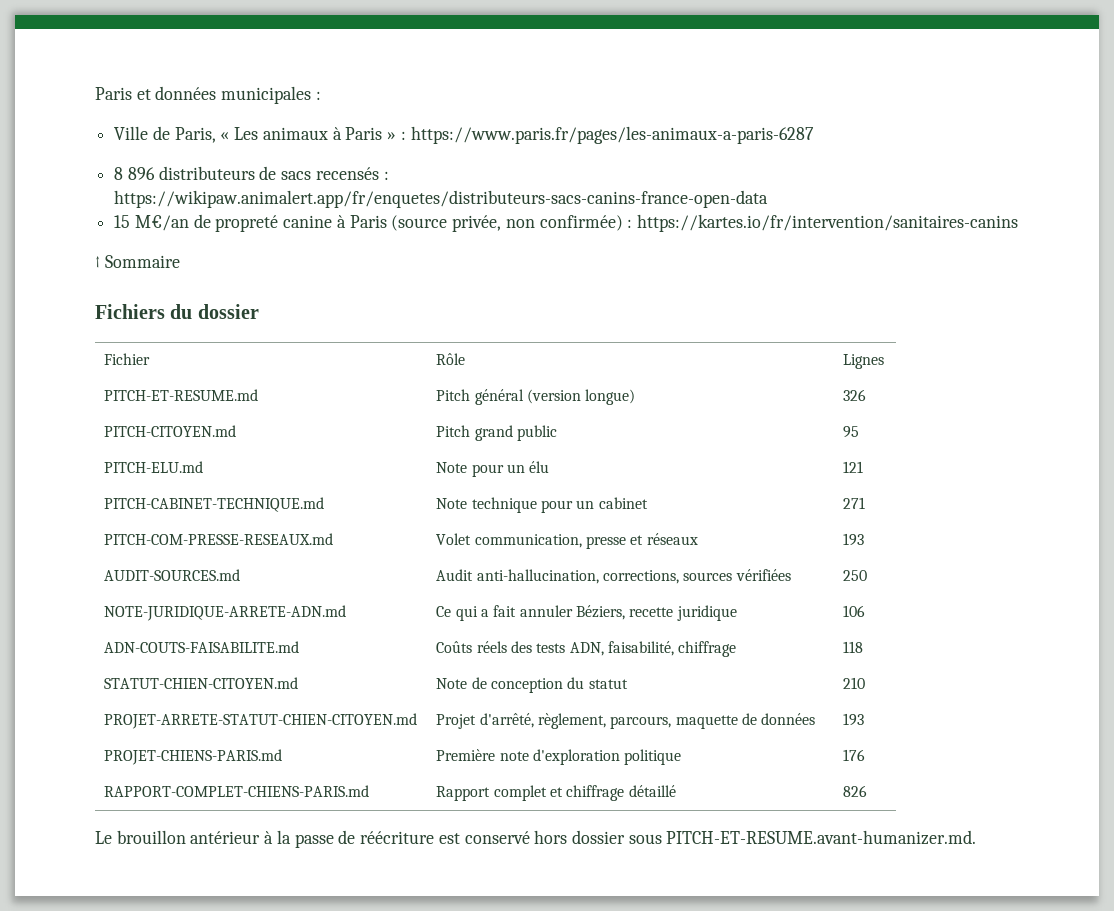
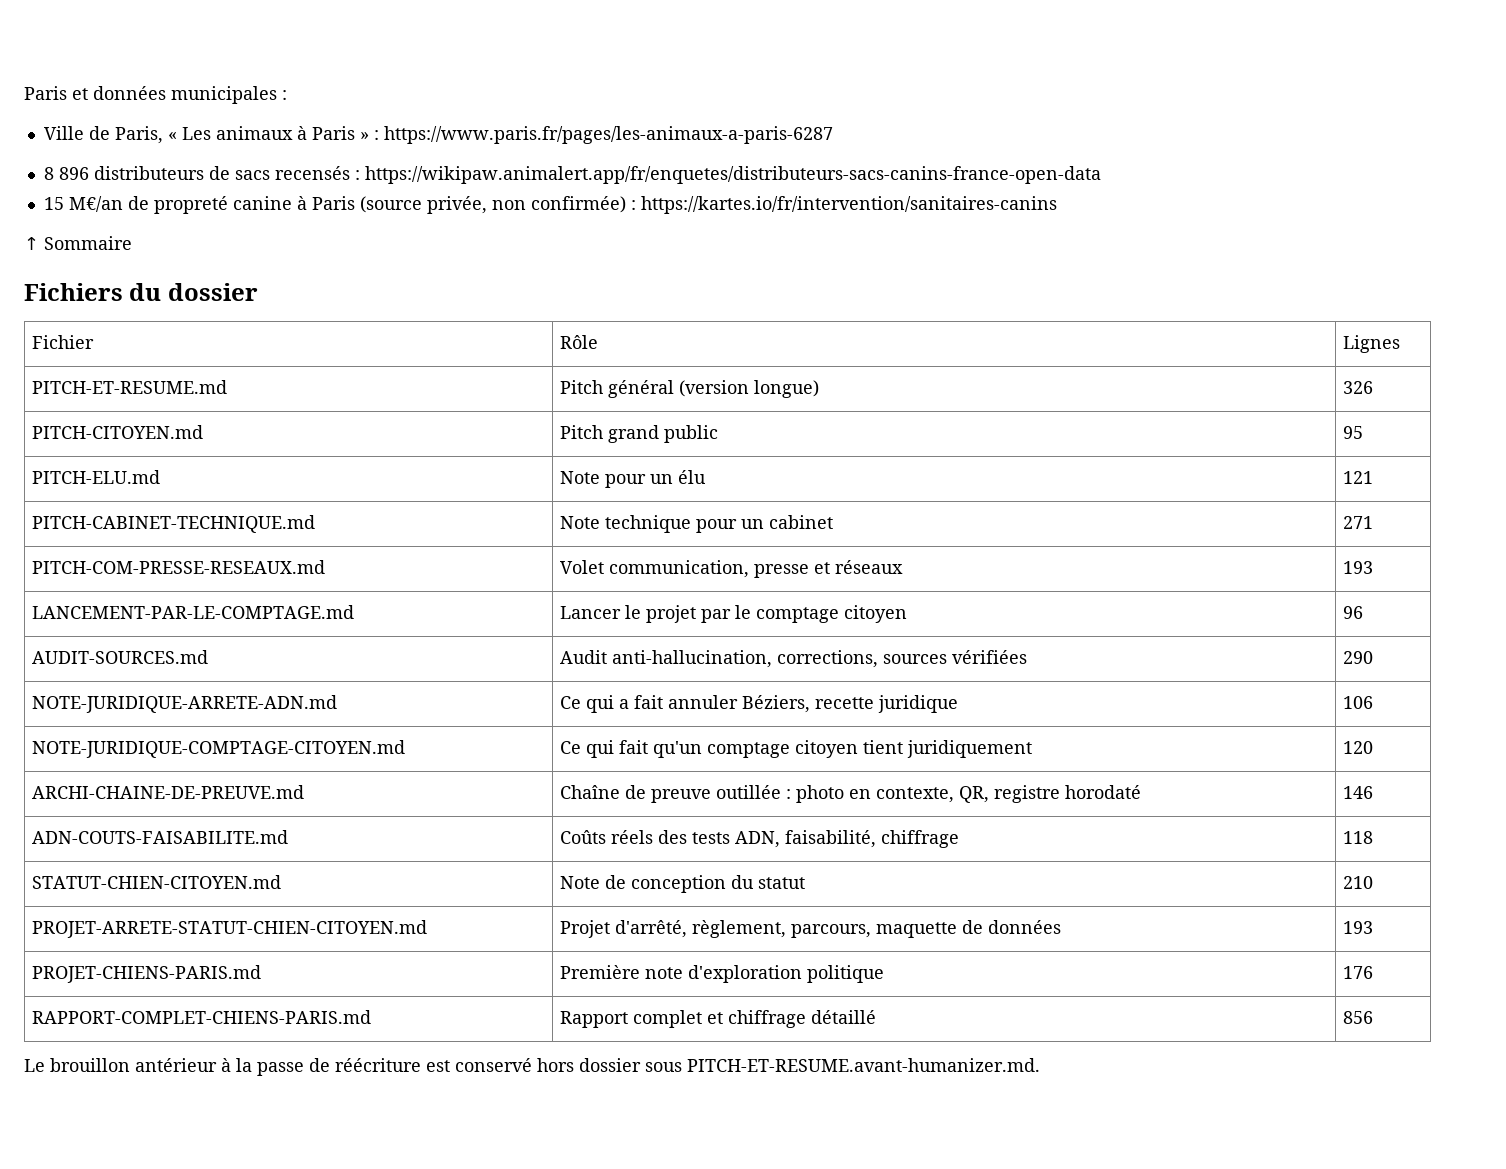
(865, 539) none -> [31,605,354,619] [559,605,907,623] [1342,606,1363,619] // LANCEMENT-PAR-LE-COMPTAGE.md | Lancer le projet par le comptage citoyen | 96
[843,570,868,581] 250 -> [1342,651,1373,664] 290
(866, 611) none -> [31,740,405,758] [559,740,1032,758] [1342,741,1373,754] [31,785,304,799] [559,785,1141,803] [1342,786,1373,799] // NOTE-JURIDIQUE-COMPTAGE-CITOYEN.md | Ce qui fait qu'un comptage citoyen tient juridiquement | 120 // ARCHI-CHAINE-DE-PREUVE.md | Chaîne de preuve outillée : photo en contexte, QR, registre horodaté | 146
[843,785,868,797] 826 -> [1342,1011,1373,1024] 856

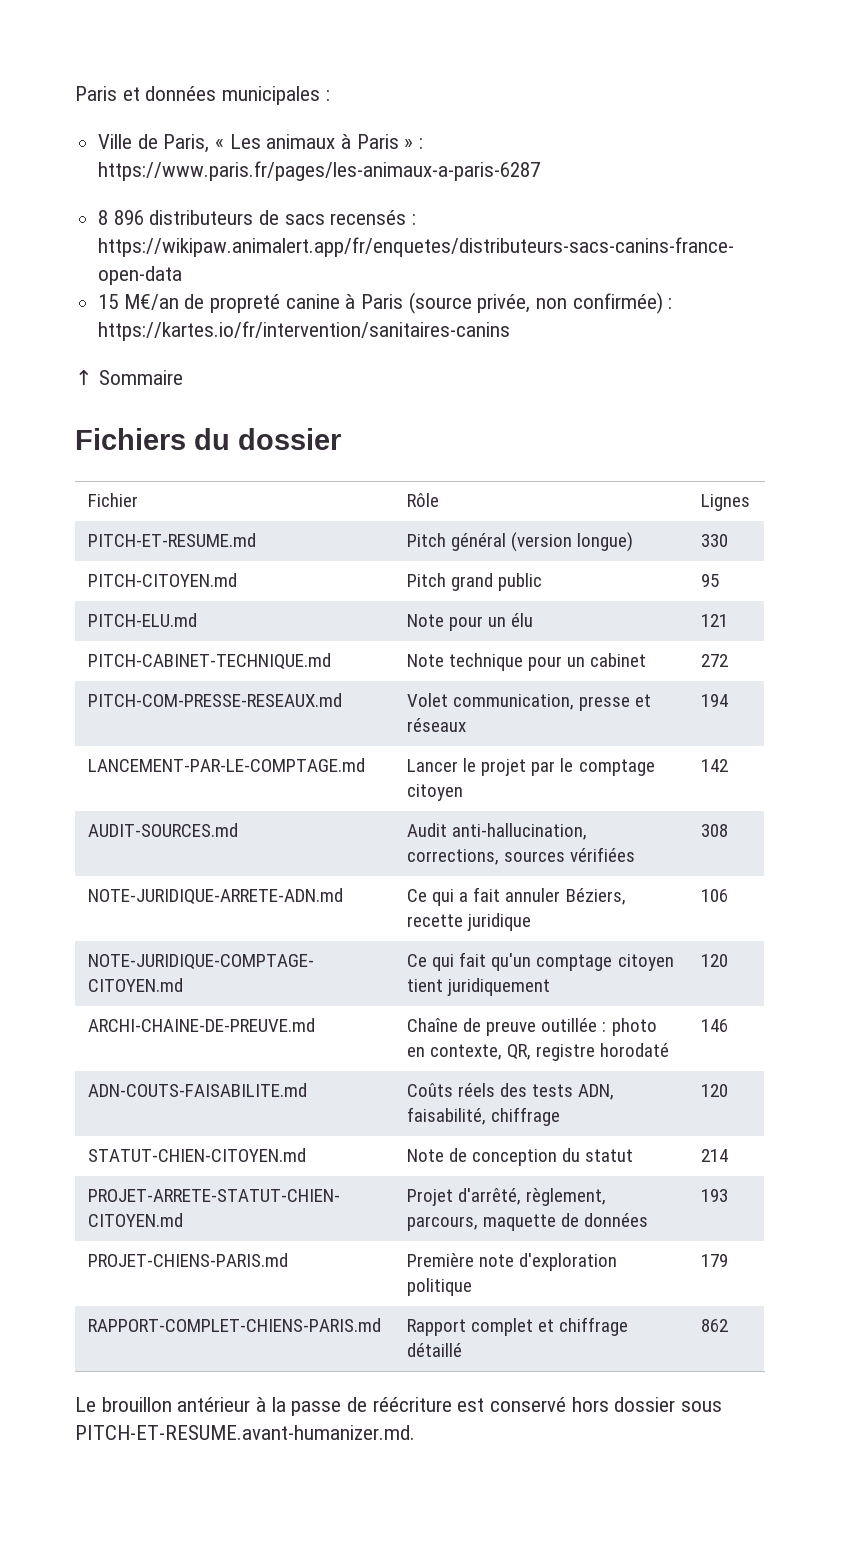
[1342,381,1373,394] 326 -> [700,534,728,547] 330
[1342,516,1373,529] 271 -> [700,654,728,667] 272
[1342,561,1373,574] 193 -> [700,694,728,707] 194
[1342,606,1363,619] 96 -> [700,759,728,772] 142
[1342,651,1373,664] 290 -> [700,824,728,837] 308
[1342,831,1373,844] 118 -> [700,1084,728,1097] 120
[1342,876,1373,889] 210 -> [700,1149,728,1162] 214
[1342,966,1373,979] 176 -> [700,1254,728,1267] 179
[1342,1011,1373,1024] 856 -> [700,1319,728,1332] 862

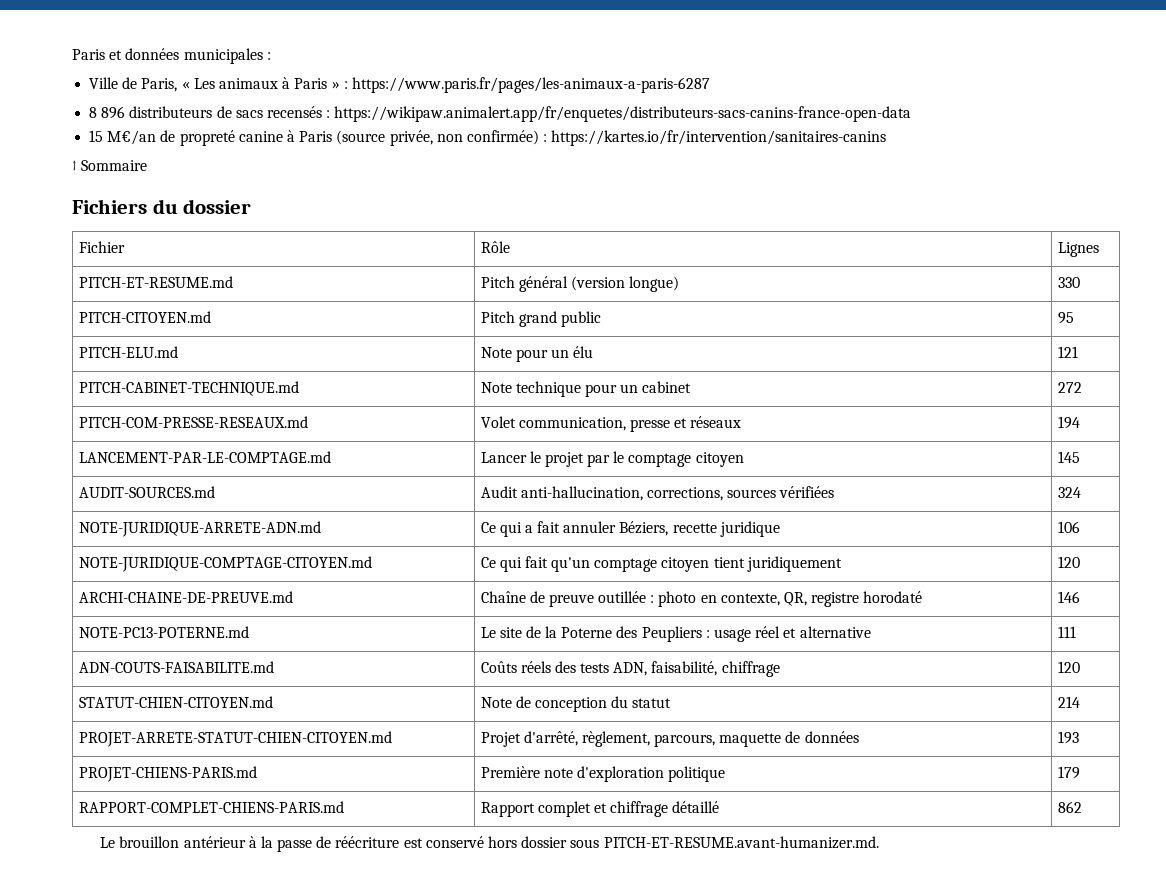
[700,759,728,772] 142 -> [1057,451,1080,463] 145
[700,824,728,837] 308 -> [1057,487,1081,498] 324
(728, 1025) none -> [78,626,249,638] [480,626,871,642] [1057,626,1076,638] // NOTE-PC13-POTERNE.md | Le site de la Poterne des Peupliers : usage réel et alternative | 111

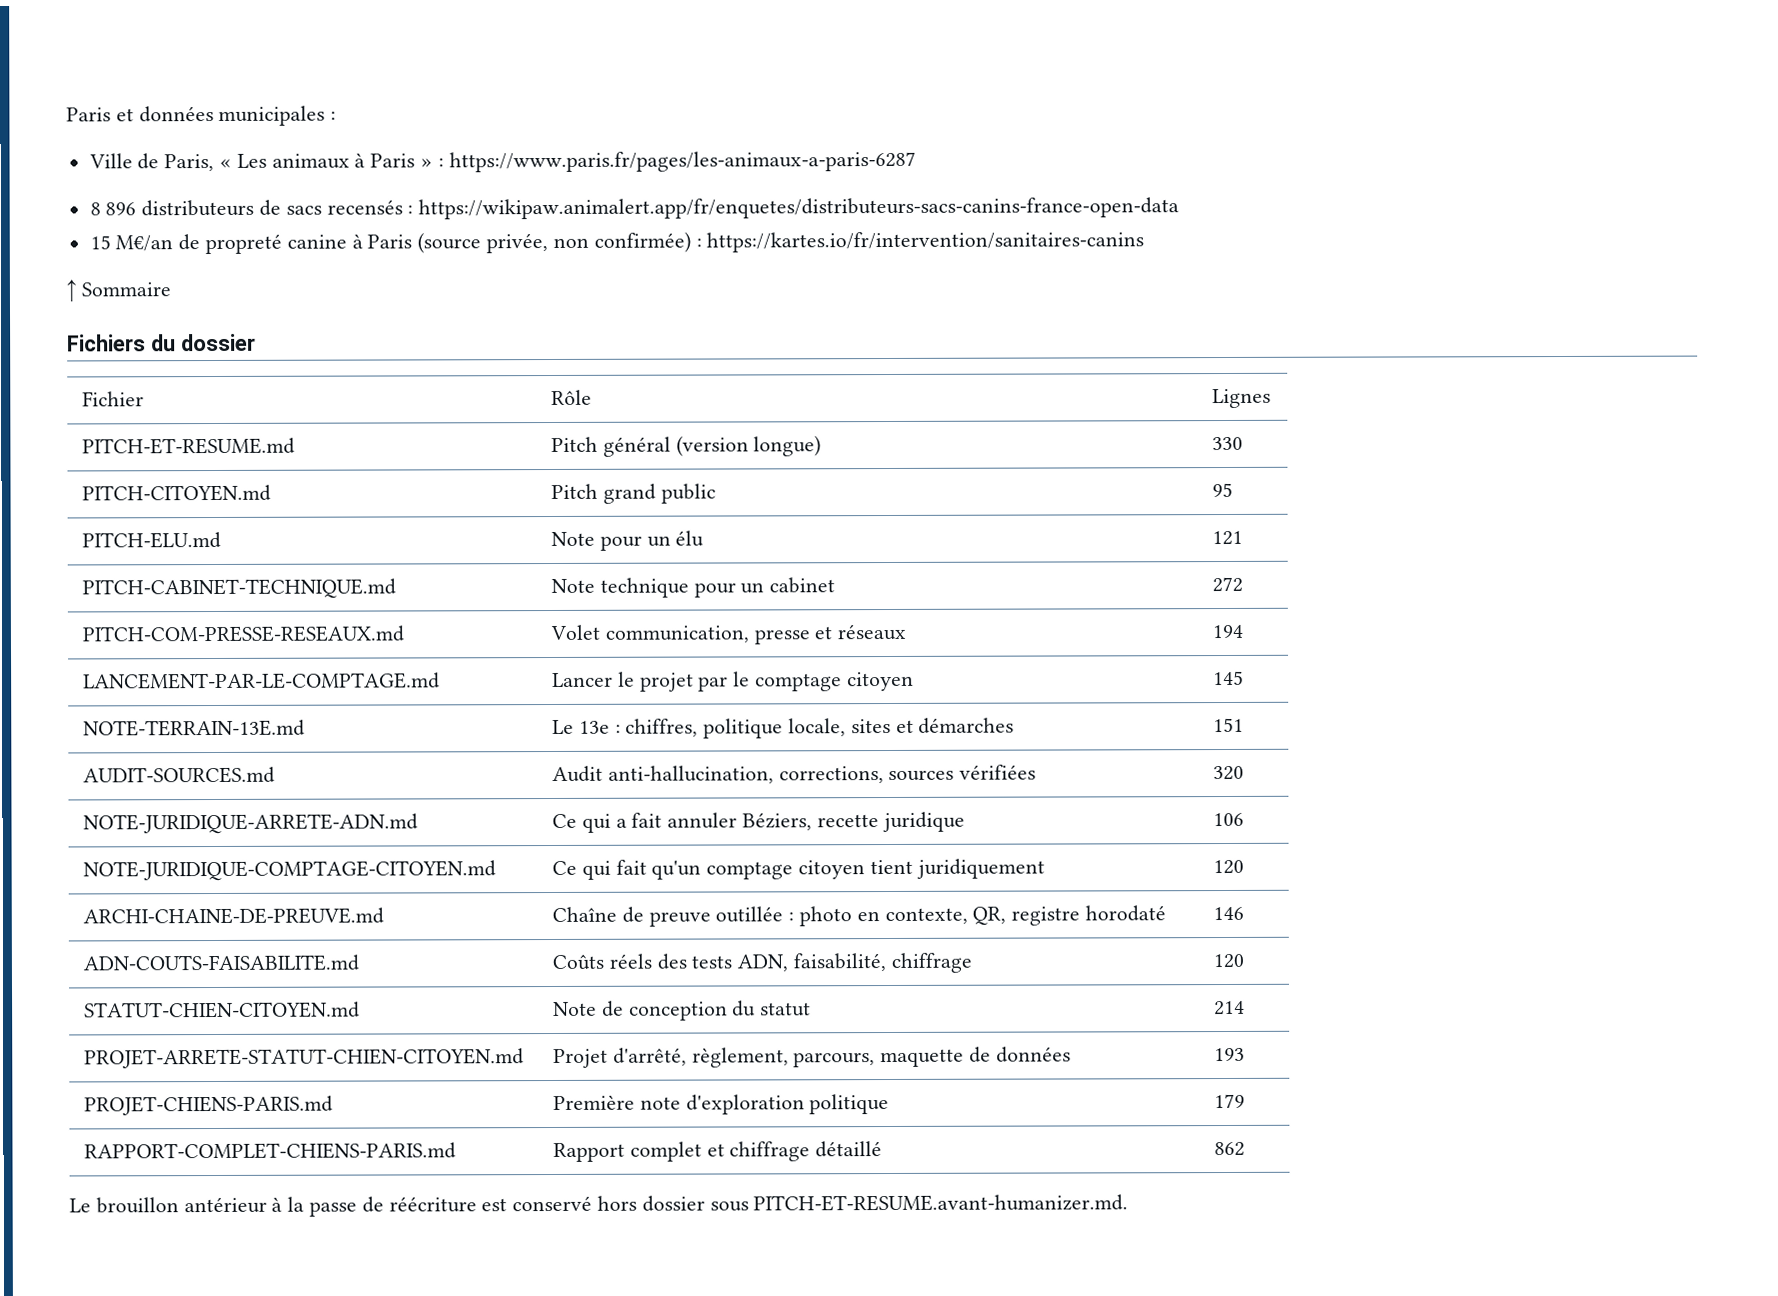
(1080, 457) none -> [82,719,305,737] [551,717,1015,739] [1212,717,1244,733] // NOTE-TERRAIN-13E.md | Le 13e : chiffres, politique locale, sites et démarches | 151
[1057,487,1081,498] 324 -> [1212,765,1244,781] 320
[78,626,249,638] [480,626,871,642] [1057,626,1076,638] // NOTE-PC13-POTERNE.md | Le site de la Poterne des Peupliers : usage réel et alternative | 111 -> (1244, 913) none

